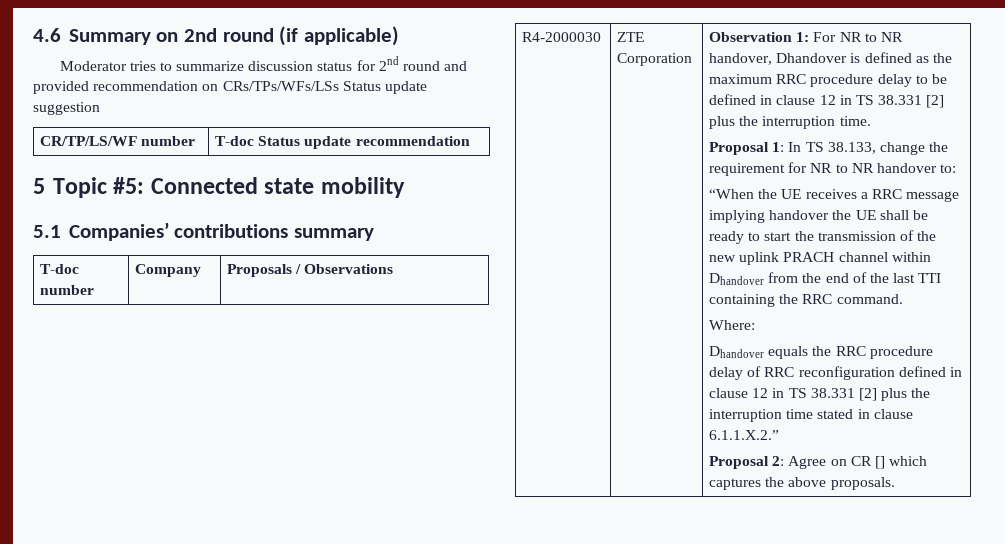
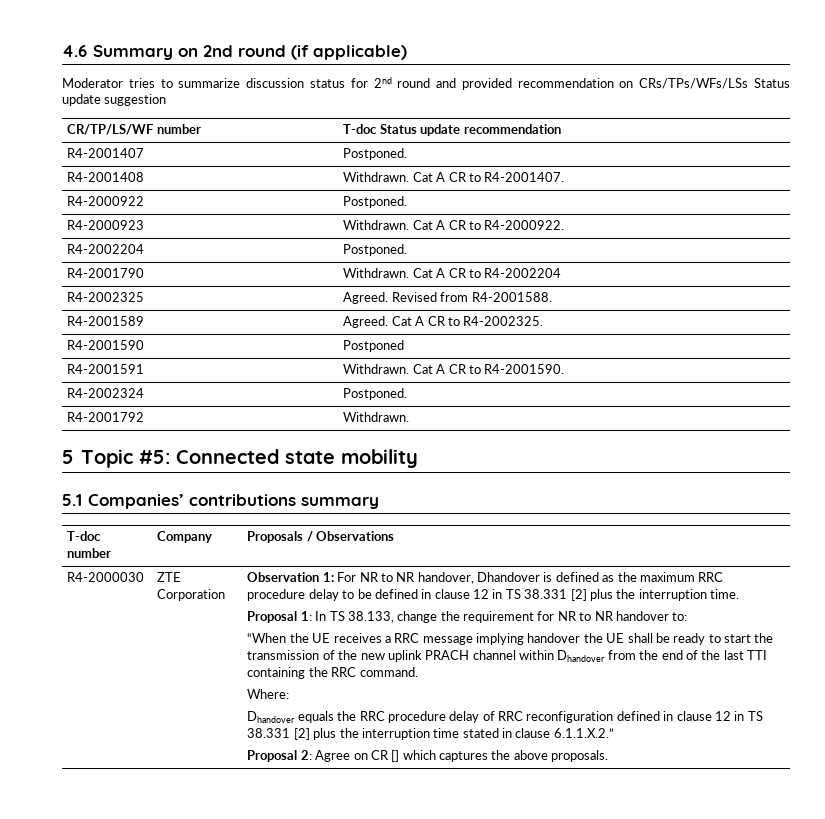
(470, 141) none -> [67,148,145,158] [343,148,408,160] [67,172,145,182] [343,172,565,182] [67,196,145,206] [343,196,408,208] [67,220,145,230] [343,220,565,230] [67,244,145,254] [343,244,408,256] [67,268,145,278] [343,268,562,278] [67,292,145,302] [343,292,552,304] [67,316,145,326] [343,316,544,328] [67,340,145,350] [343,340,405,352] [67,364,145,374] [343,364,565,374] [67,388,145,398] [343,388,408,400] [67,412,145,422] [343,412,410,422] // R4-2001407 | Postponed. // R4-2001408 | Withdrawn. Cat A CR to R4-2001407. // R4-2000922 | Postponed. // R4-2000923 | Withdrawn. Cat A CR to R4-2000922. // R4-2002204 | Postponed. // R4-2001790 | Withdrawn. Cat A CR to R4-2002204 // R4-2002325 | Agreed. Revised from R4-2001588. // R4-2001589 | Agreed. Cat A CR to R4-2002325. // R4-2001590 | Postponed // R4-2001591 | Withdrawn. Cat A CR to R4-2001590. // R4-2002324 | Postponed. // R4-2001792 | Withdrawn.

